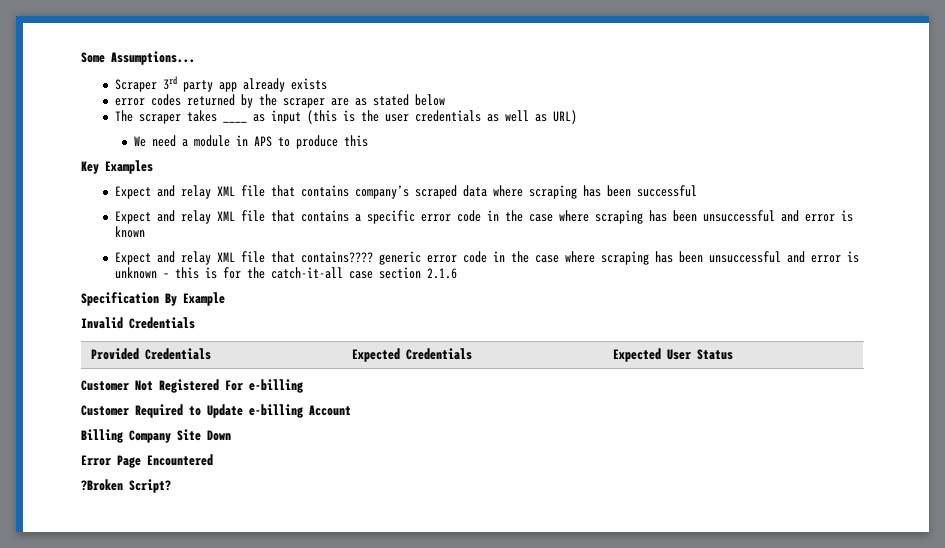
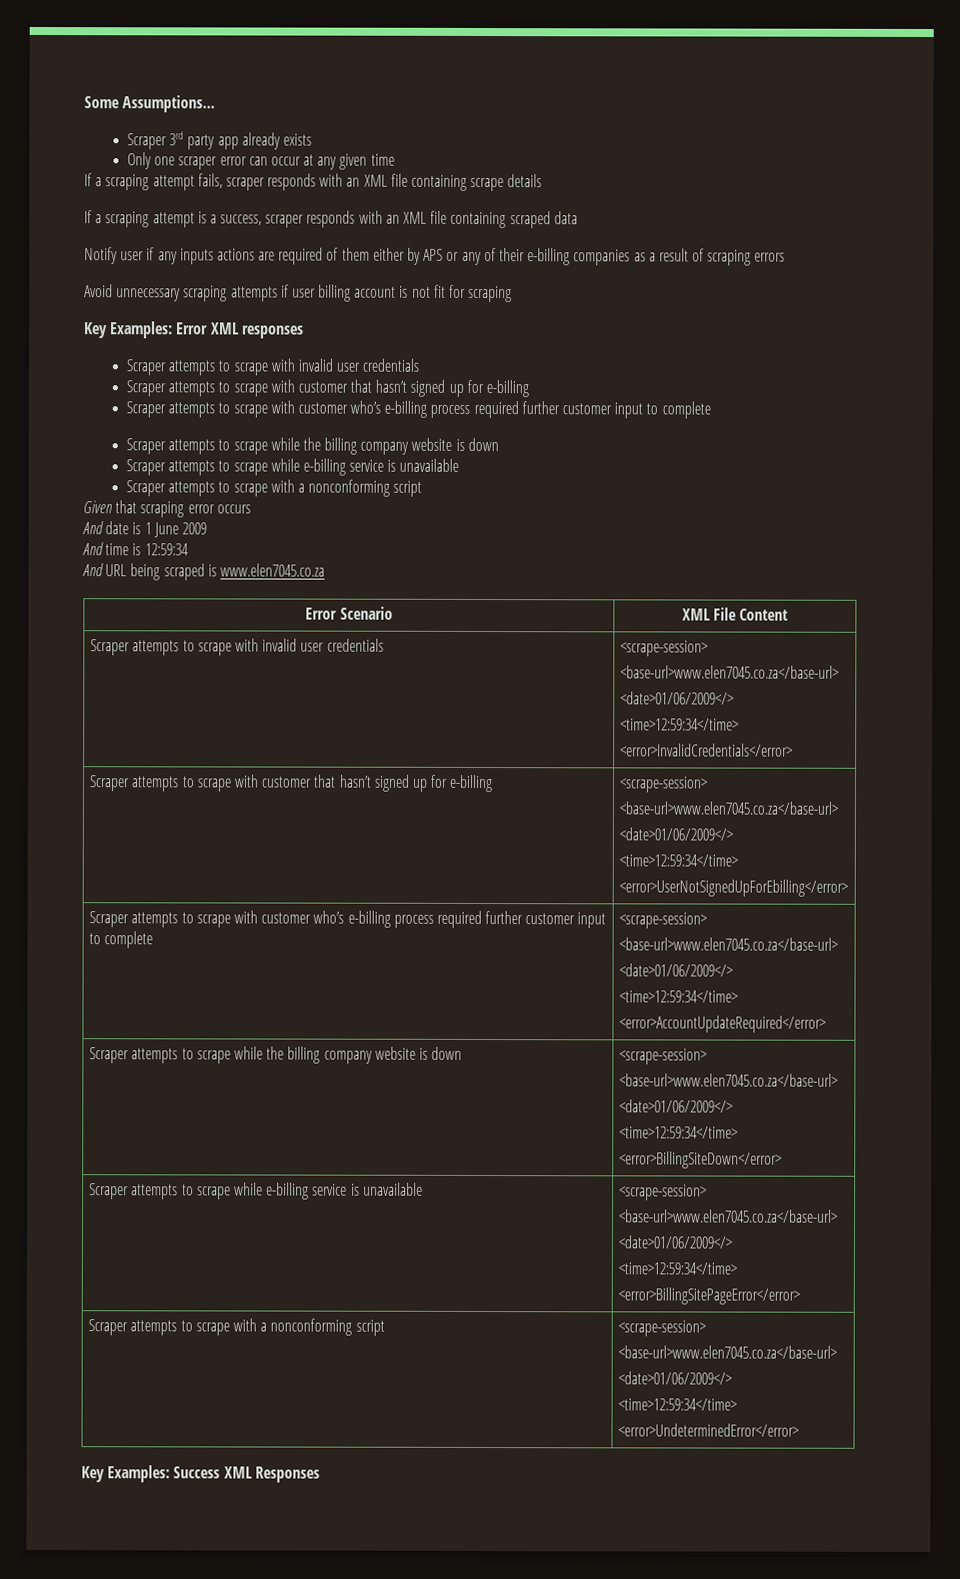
[115,94,446,108] [115,110,578,124] [134,135,369,149] [81,160,153,174] [115,185,698,199] [115,210,854,224] [115,226,146,238] [115,251,860,265] [115,267,458,279] [81,292,225,306] [81,317,195,329] [91,348,212,360] [352,348,473,362] [613,348,734,362] [81,379,303,393] [81,404,351,418] [81,429,231,443] [81,454,213,468] [81,479,171,493] error codes returned by the scraper are as stated below // The scraper takes ____ as input (this is the user credentials as well as URL) // We need a module in APS to produce this // Key Examples // Expect and relay XML file that contains company’s scraped data where scraping has been successful // Expect and relay XML file that contains a specific error code in the case where scraping has been unsuccessful and error is known // Expect and relay XML file that contains???? generic error code in the case where scraping has been unsuccessful and error is unknown – this is for the catch-it-all case section 2.1.6 // Specification By Example // Invalid Credentials // Provided Credentials | Expected Credentials | Expected User Status // Customer Not Registered For e-billing // Customer Required to Update e-billing Account // Billing Company Site Down // Error Page Encountered // ?Broken Script? -> [126,152,395,170] [84,173,543,192] [84,210,578,229] [84,247,786,266] [84,284,513,303] [84,321,304,339] [125,358,420,376] [125,379,529,398] [125,400,711,419] [125,437,499,455] [125,458,460,476] [125,479,423,497] [83,500,251,518] [82,521,207,538] [82,542,189,556] [82,563,325,581] [305,606,393,620] [681,607,789,621] [90,638,384,656] [620,640,709,657] [620,665,840,679] [620,691,735,705] [620,718,740,731] [620,743,794,757] [89,774,494,793] [619,776,709,793] [619,801,839,815] [619,827,734,841] [619,854,739,867] [619,879,849,897] [89,910,607,929] [89,931,154,949] [619,912,708,929] [619,937,839,951] [619,963,734,977] [619,990,739,1003] [619,1015,827,1033] [89,1046,463,1064] [619,1048,708,1065] [619,1073,839,1087] [619,1099,734,1113] [619,1126,739,1139] [619,1151,783,1169] [89,1182,423,1200] [619,1184,708,1201] [619,1209,839,1223] [618,1235,733,1249] [618,1262,738,1275] [618,1287,801,1305] [88,1318,385,1336] [618,1320,707,1337] [618,1345,838,1359] [618,1371,733,1385] [618,1398,738,1411] [618,1423,800,1437] [81,1465,320,1483] Only one scraper error can occur at any given time // If a scraping attempt fails, scraper responds with an XML file containing scrape details // If a scraping attempt is a success, scraper responds with an XML file containing scraped data // Notify user if any inputs actions are required of them either by APS or any of their e-billing companies as a result of scraping errors // Avoid unnecessary scraping attempts if user billing account is not fit for scraping // Key Examples: Error XML responses // Scraper attempts to scrape with invalid user credentials // Scraper attempts to scrape with customer that hasn’t signed up for e-billing // Scraper attempts to scrape with customer who’s e-billing process required further customer input to complete // Scraper attempts to scrape while the billing company website is down // Scraper attempts to scrape while e-billing service is unavailable // Scraper attempts to scrape with a nonconforming script // Given that scraping error occurs // And date is 1 June 2009 // And time is 12:59:34 // And URL being scraped is www.elen7045.co.za // Error Scenario | XML File Content // Scraper attempts to scrape with invalid user credentials | <scrape-session> // <base-url>www.elen7045.co.za</base-url> // <date>01/06/2009</> // <time>12:59:34</time> // <error>InvalidCredentials</error> // Scraper attempts to scrape with customer that hasn’t signed up for e-billing | <scrape-session> // <base-url>www.elen7045.co.za</base-url> // <date>01/06/2009</> // <time>12:59:34</time> // <error>UserNotSignedUpForEbilling</error> // Scraper attempts to scrape with customer who’s e-billing process required further customer input to complete | <scrape-session> // <base-url>www.elen7045.co.za</base-url> // <date>01/06/2009</> // <time>12:59:34</time> // <error>AccountUpdateRequired</error> // Scraper attempts to scrape while the billing company website is down | <scrape-session> // <base-url>www.elen7045.co.za</base-url> // <date>01/06/2009</> // <time>12:59:34</time> // <error>BillingSiteDown</error> // Scraper attempts to scrape while e-billing service is unavailable | <scrape-session> // <base-url>www.elen7045.co.za</base-url> // <date>01/06/2009</> // <time>12:59:34</time> // <error>BillingSitePageError</error> // Scraper attempts to scrape with a nonconforming script | <scrape-session> // <base-url>www.elen7045.co.za</base-url> // <date>01/06/2009</> // <time>12:59:34</time> // <error>UndeterminedError</error> // Key Examples: Success XML Responses

